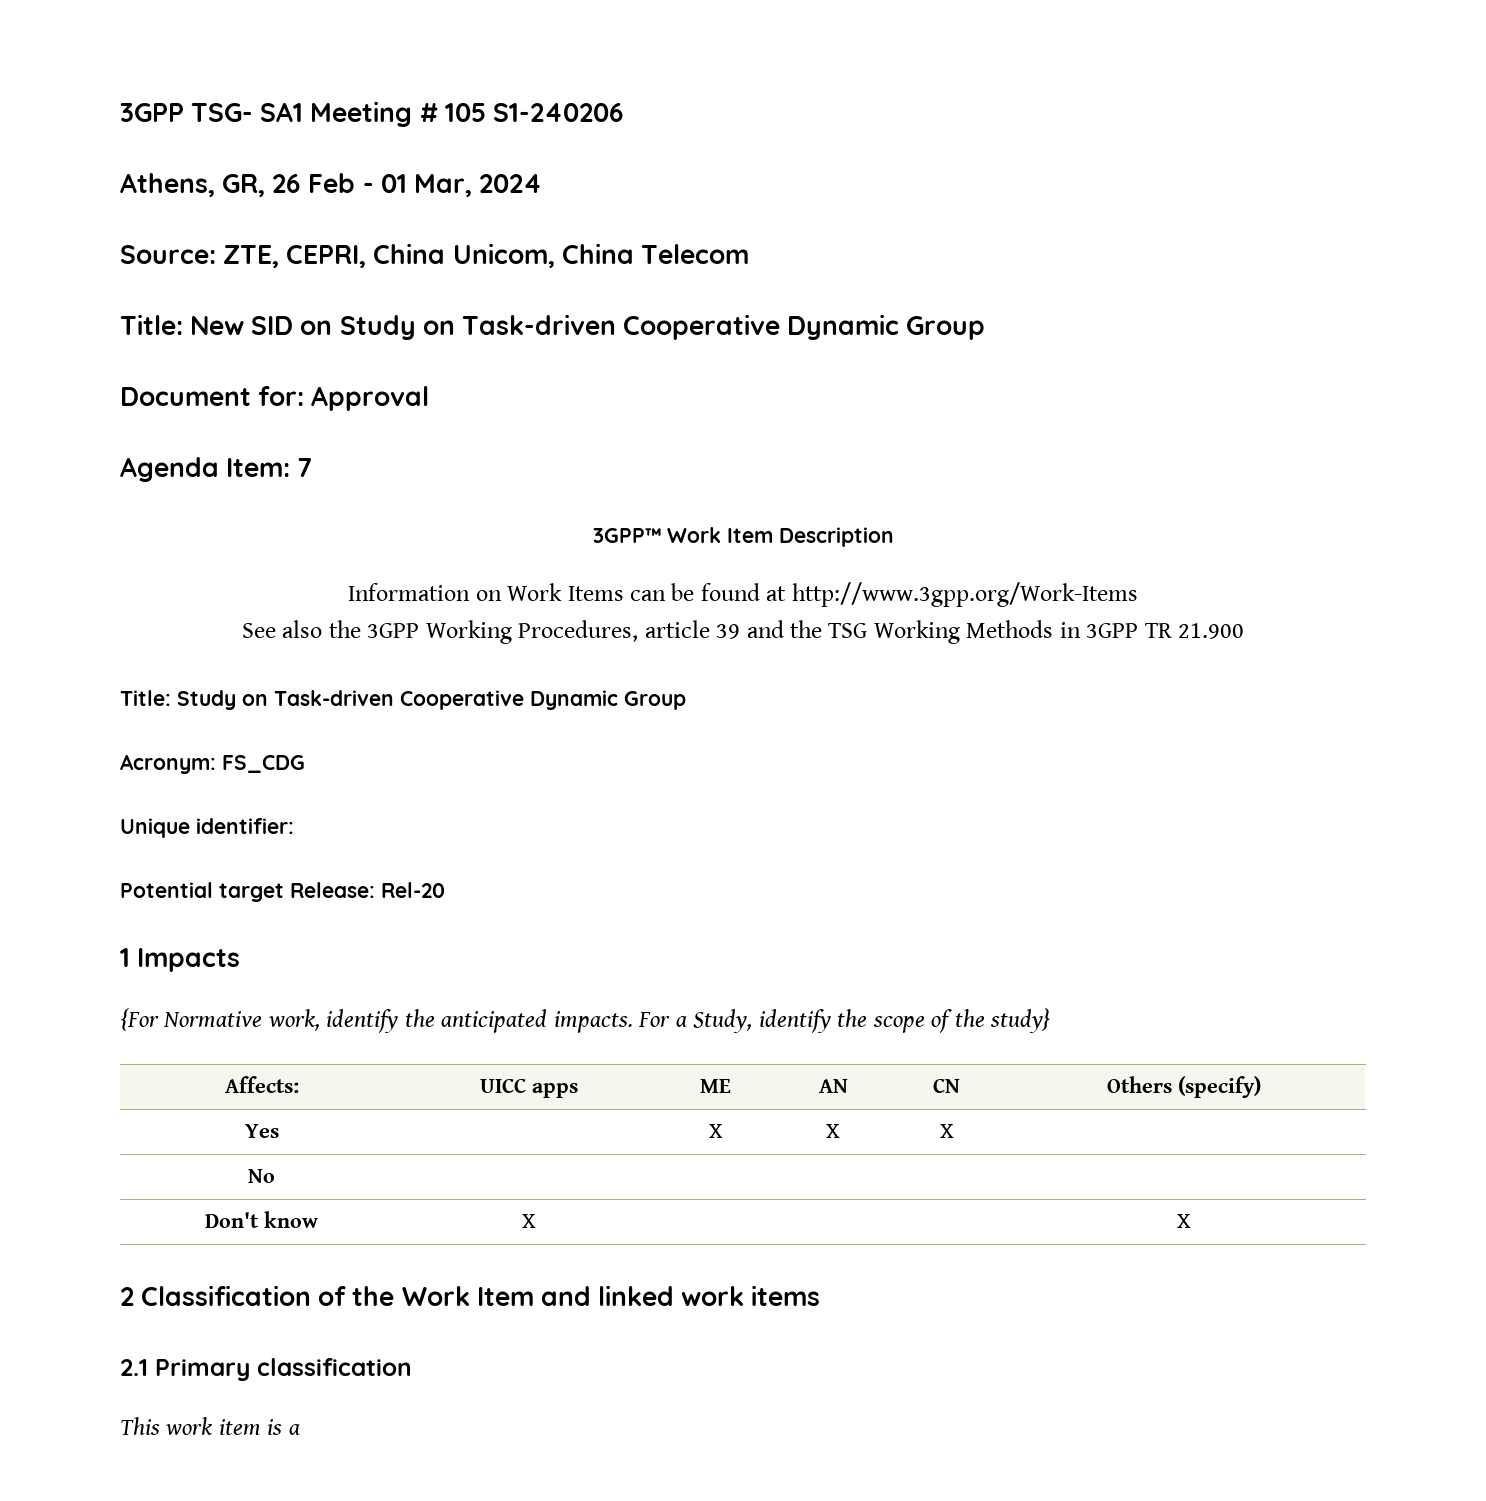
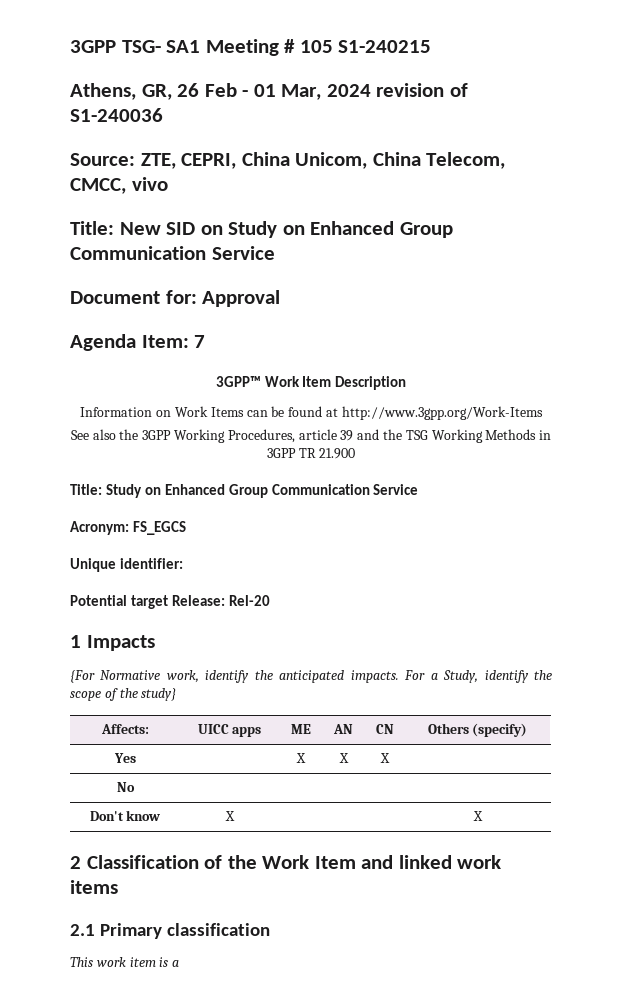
[492,103,624,122] S1-240206 -> [338,40,432,53] S1-240215
(543, 183) none -> [376,83,468,97] [70,108,163,122] revision of S1-240036
[640,244,749,264] Telecom -> [426,152,506,169] [70,177,168,194] Telecom, CMCC, vivo
[461,314,986,340] Task-driven Cooperative Dynamic Group -> [310,221,453,238] [70,246,275,260] Enhanced Group Communication Service
[274,690,686,710] Task-driven Cooperative Dynamic Group -> [164,484,419,498] Enhanced Group Communication Service
[222,755,305,773] FS_CDG -> [132,521,186,535] FS_EGCS

